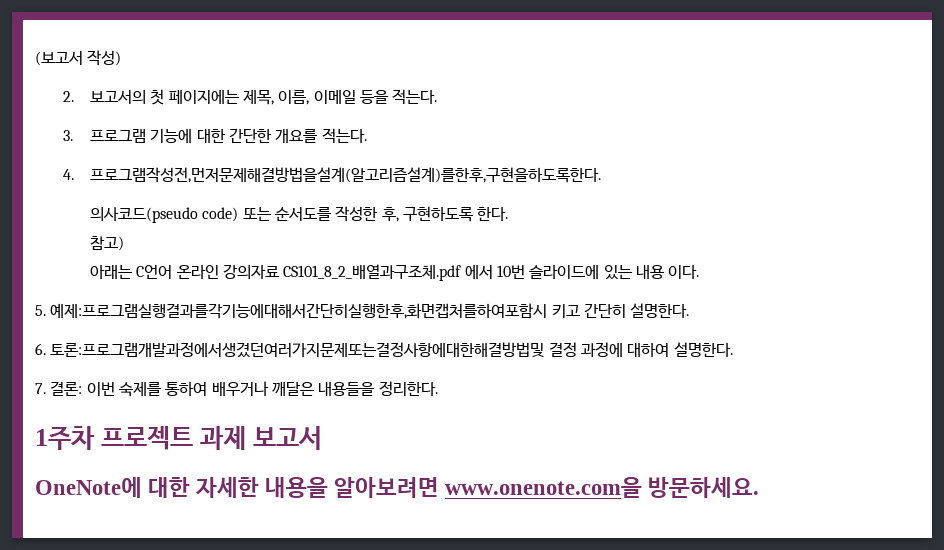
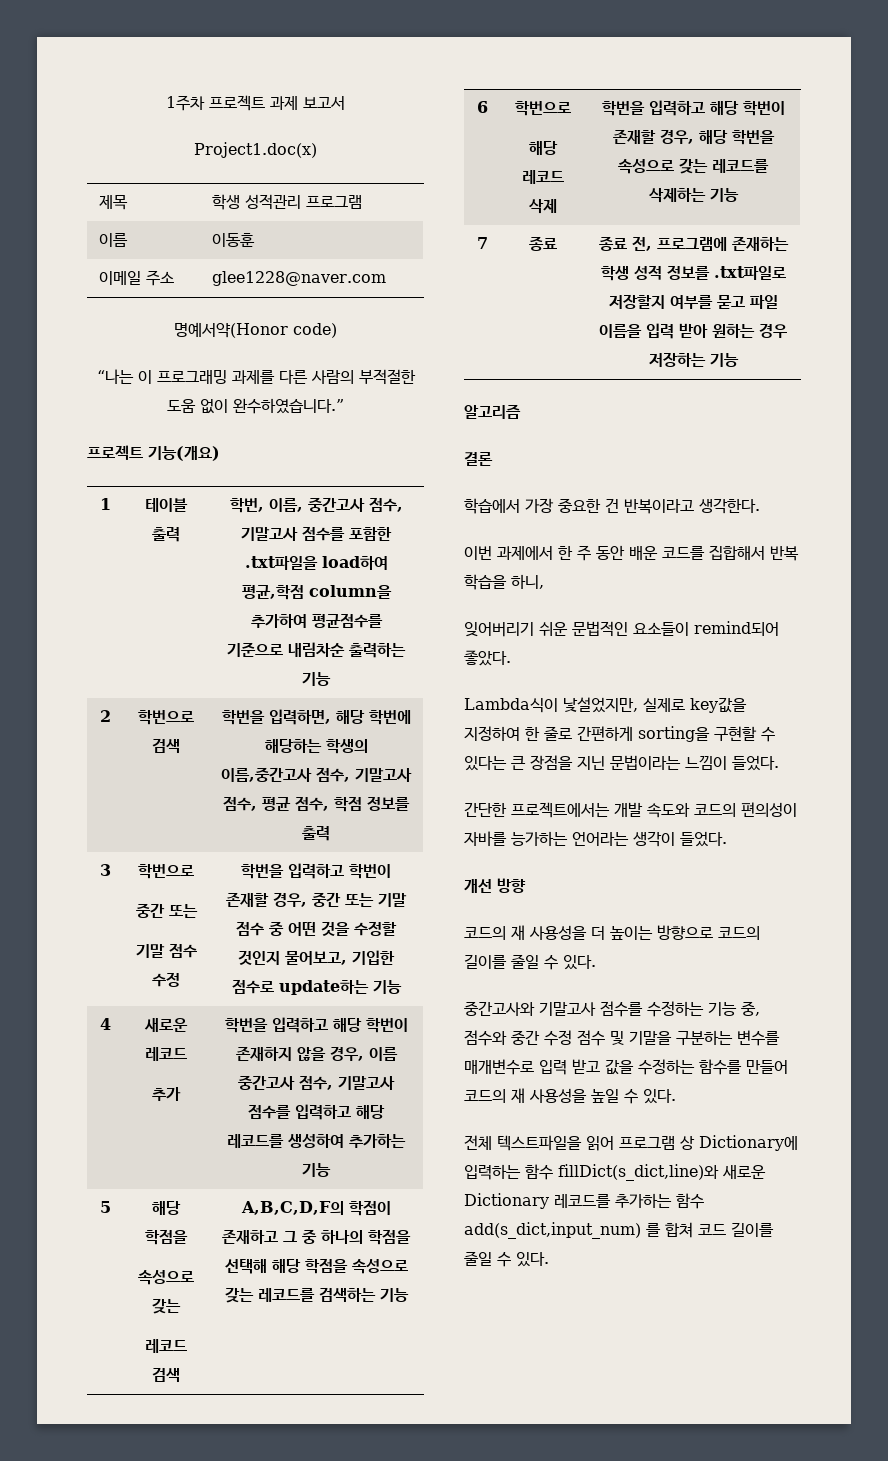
[35,50,122,66] [62,89,438,105] [62,128,367,144] [62,167,602,183] [90,206,509,223] [90,236,125,251] [90,264,700,281] [35,303,690,319] [35,342,733,358] [35,381,438,397] [35,426,323,450] [35,477,760,498] (보고서 작성) // 2. 보고서의 첫 페이지에는 제목, 이름, 이메일 등을 적는다. // 3. 프로그램 기능에 대한 간단한 개요를 적는다. // 4. 프로그램작성전,먼저문제해결방법을설계(알고리즘설계)를한후,구현을하도록한다. // 의사코드(pseudo code) 또는 순서도를 작성한 후, 구현하도록 한다. // 참고) // 아래는 C언어 온라인 강의자료 CS101_8_2_배열과구조체.pdf 에서 10번 슬라이드에 있는 내용 이다. // 5. 예제:프로그램실행결과를각기능에대해서간단히실행한후,화면캡처를하여포함시 키고 간단히 설명한다. // 6. 토론:프로그램개발과정에서생겼던여러가지문제또는결정사항에대한해결방법및 결정 과정에 대하여 설명한다. // 7. 결론: 이번 숙제를 통하여 배우거나 깨달은 내용들을 정리한다. // 1주차 프로젝트 과제 보고서 // OneNote에 대한 자세한 내용을 알아보려면 www.onenote.com을 방문하세요. -> [166,95,345,111] [194,142,317,158] [99,195,129,210] [212,194,363,210] [99,233,129,247] [212,233,256,247] [99,270,175,286] [212,271,387,286] [174,322,337,338] [96,369,416,385] [167,398,344,414] [87,445,220,461] [100,498,111,510] [145,498,188,512] [152,527,180,542] [229,497,403,513] [241,526,392,541] [244,556,388,570] [241,584,392,600] [250,613,383,628] [227,642,406,658] [302,672,331,686] [100,710,111,722] [138,710,194,725] [152,738,180,754] [221,709,411,725] [264,739,368,754] [221,767,412,782] [223,796,410,812] [302,826,330,841] [100,864,111,876] [138,864,194,879] [135,903,198,918] [135,943,197,958] [152,972,180,987] [241,863,391,879] [226,892,407,907] [236,921,397,936] [238,950,395,965] [231,979,402,995] [100,1018,111,1030] [144,1018,188,1032] [145,1047,187,1061] [152,1087,181,1101] [224,1017,408,1033] [235,1046,398,1061] [238,1075,395,1090] [248,1104,385,1120] [227,1134,406,1148] [302,1163,331,1177] [100,1201,111,1213] [152,1201,181,1215] [145,1229,188,1245] [138,1270,194,1285] [152,1298,181,1314] [145,1339,187,1353] [152,1367,180,1383] [240,1200,391,1216] [222,1229,411,1245] [224,1258,408,1274] [224,1287,409,1303] [477,101,488,113] [515,101,571,116] [529,141,558,155] [522,170,564,184] [528,199,557,214] [601,100,785,116] [612,129,775,145] [618,158,769,174] [647,188,739,203] [477,237,488,249] [529,236,557,251] [598,236,789,251] [600,265,786,281] [608,294,778,309] [599,323,787,339] [648,352,739,367] [464,404,521,419] [464,452,493,466] [464,498,760,514] [464,545,799,561] [464,574,544,590] [464,621,779,637] [464,650,511,666] [464,697,747,713] [464,726,775,742] [464,755,779,771] [464,802,797,818] [464,831,727,847] [464,878,526,893] [464,925,760,940] [464,954,596,970] [464,1001,760,1017] [464,1030,780,1046] [464,1059,788,1075] [464,1088,676,1104] [464,1135,798,1151] [464,1164,766,1181] [464,1193,704,1209] [464,1222,774,1239] [464,1251,549,1267] 1주차 프로젝트 과제 보고서 // Project1.doc(x) // 제목 | 학생 성적관리 프로그램 // 이름 | 이동훈 // 이메일 주소 | glee1228@naver.com // 명예서약(Honor code) // “나는 이 프로그래밍 과제를 다른 사람의 부적절한 도움 없이 완수하였습니다.” // 프로젝트 기능(개요) // 1 | 테이블 출력 | 학번, 이름, 중간고사 점수, 기말고사 점수를 포함한 .txt파일을 load하여 평균,학점 column을 추가하여 평균점수를 기준으로 내림차순 출력하는 기능 // 2 | 학번으로 검색 | 학번을 입력하면, 해당 학번에 해당하는 학생의 이름,중간고사 점수, 기말고사 점수, 평균 점수, 학점 정보를 출력 // 3 | 학번으로 // 중간 또는 // 기말 점수 수정 | 학번을 입력하고 학번이 존재할 경우, 중간 또는 기말 점수 중 어떤 것을 수정할 것인지 물어보고, 기입한 점수로 update하는 기능 // 4 | 새로운 레코드 // 추가 | 학번을 입력하고 해당 학번이 존재하지 않을 경우, 이름 중간고사 점수, 기말고사 점수를 입력하고 해당 레코드를 생성하여 추가하는 기능 // 5 | 해당 학점을 // 속성으로 갖는 // 레코드 검색 | A,B,C,D,F의 학점이 존재하고 그 중 하나의 학점을 선택해 해당 학점을 속성으로 갖는 레코드를 검색하는 기능 // 6 | 학번으로 // 해당 레코드 삭제 | 학번을 입력하고 해당 학번이 존재할 경우, 해당 학번을 속성으로 갖는 레코드를 삭제하는 기능 // 7 | 종료 | 종료 전, 프로그램에 존재하는 학생 성적 정보를 .txt파일로 저장할지 여부를 묻고 파일 이름을 입력 받아 원하는 경우 저장하는 기능 // 알고리즘 // 결론 // 학습에서 가장 중요한 건 반복이라고 생각한다. // 이번 과제에서 한 주 동안 배운 코드를 집합해서 반복 학습을 하니, // 잊어버리기 쉬운 문법적인 요소들이 remind되어 좋았다. // Lambda식이 낯설었지만, 실제로 key값을 지정하여 한 줄로 간편하게 sorting을 구현할 수 있다는 큰 장점을 지닌 문법이라는 느낌이 들었다. // 간단한 프로젝트에서는 개발 속도와 코드의 편의성이 자바를 능가하는 언어라는 생각이 들었다. // 개선 방향 // 코드의 재 사용성을 더 높이는 방향으로 코드의 길이를 줄일 수 있다. // 중간고사와 기말고사 점수를 수정하는 기능 중, 점수와 중간 수정 점수 및 기말을 구분하는 변수를 매개변수로 입력 받고 값을 수정하는 함수를 만들어 코드의 재 사용성을 높일 수 있다. // 전체 텍스트파일을 읽어 프로그램 상 Dictionary에 입력하는 함수 fillDict(s_dict,line)와 새로운 Dictionary 레코드를 추가하는 함수 add(s_dict,input_num) 를 합쳐 코드 길이를 줄일 수 있다.

